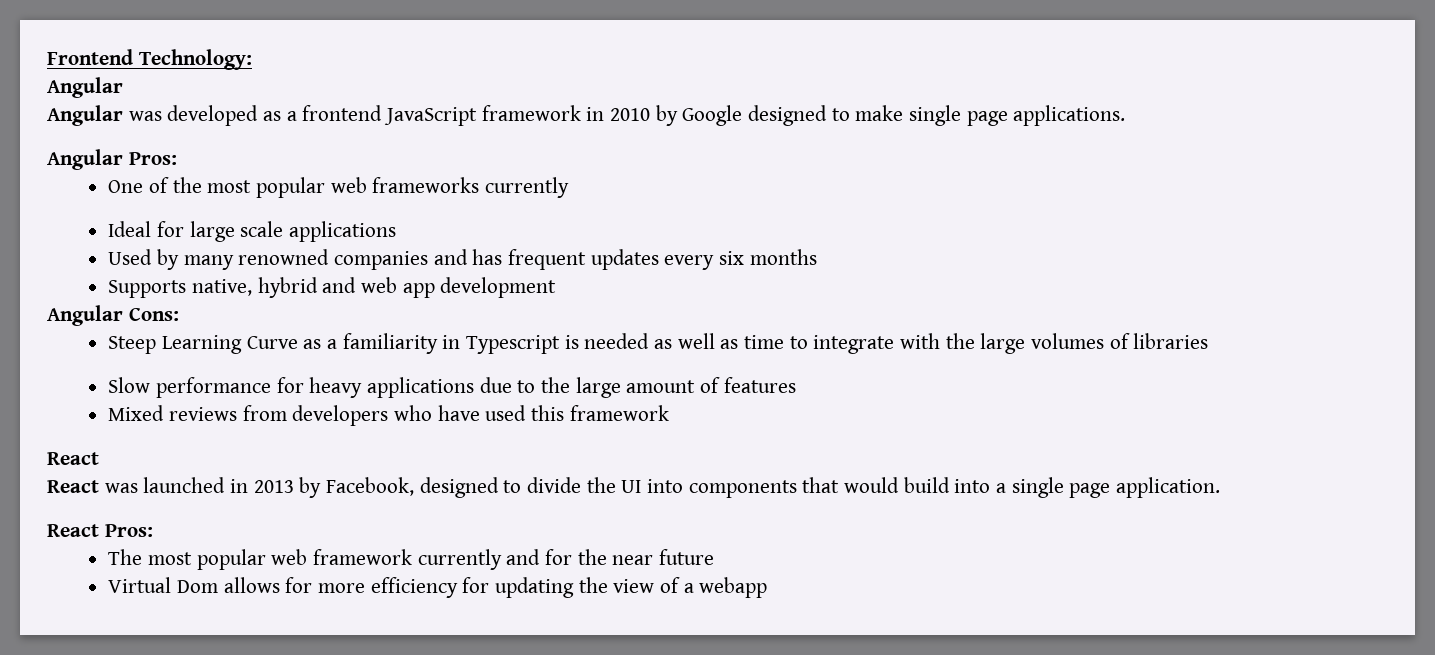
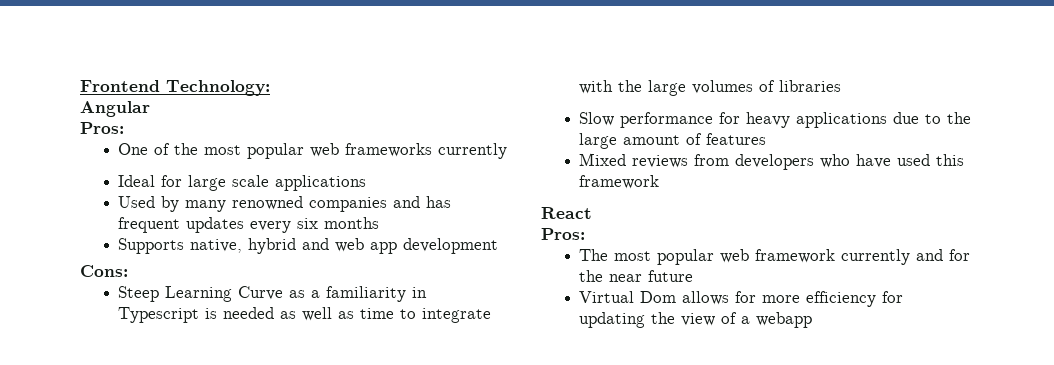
[47,105,1126,126] [47,149,123,170] Angular was developed as a frontend JavaScript framework in 2010 by Google designed to make single page applications. // Angular -> (150, 109) none
[47,305,123,326] Angular -> (499, 246) none
[47,477,1221,498] [47,524,99,537] React was launched in 2013 by Facebook, designed to divide the UI into components that would build into a single page application. // React -> (592, 213) none

